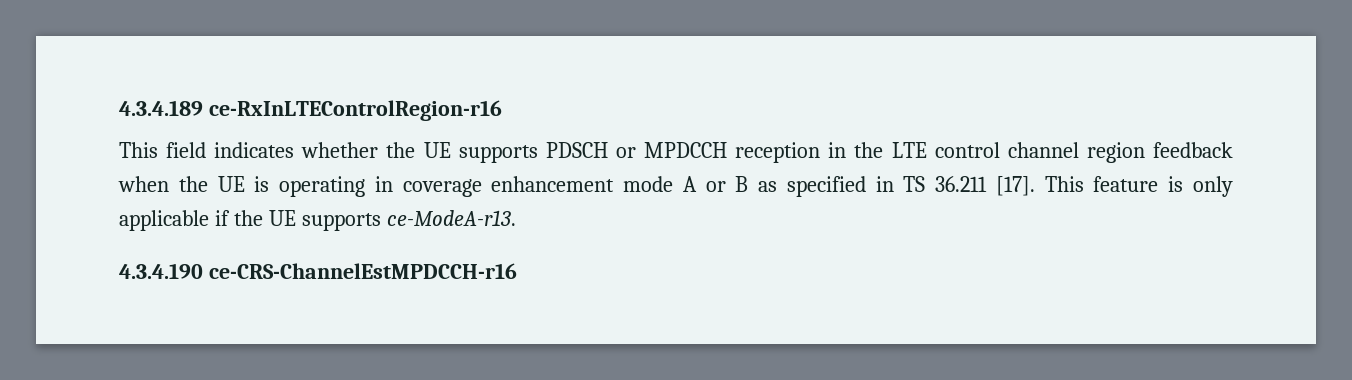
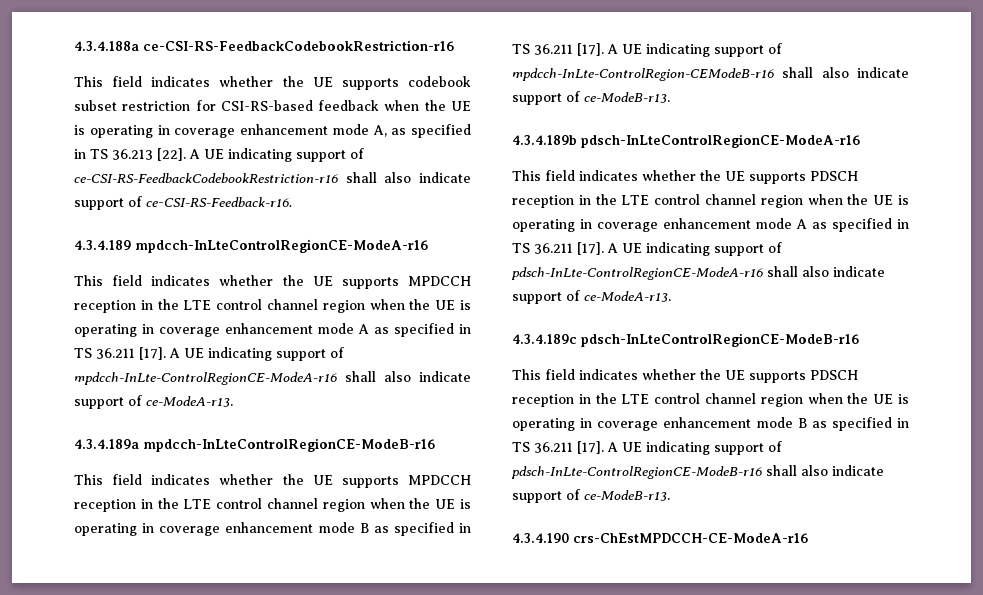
[119,100,502,121] [119,142,1145,163] 4.3.4.189 ce-RxInLTEControlRegion-r16 // This field indicates whether the UE supports PDSCH or MPDCCH reception in the LTE control channel region -> [74,40,454,51] [74,76,471,90] [74,100,313,111] 4.3.4.188a ce-CSI-RS-FeedbackCodebookRestriction-r16 // This field indicates whether the UE supports codebook subset restriction for CSI-RS-based
[682,176,1234,197] [119,210,516,231] A or B as specified in TS 36.211 [17]. This feature is only applicable if the UE supports ce-ModeA-r13. -> [372,124,471,138] [74,148,364,162] [74,172,472,183] [74,196,292,210] [74,239,428,253] [74,275,471,289] [74,299,471,313] [74,323,471,337] [74,347,344,361] [74,371,471,385] [74,395,233,409] [74,438,435,452] [74,474,471,488] [74,498,471,512] [74,522,471,536] [512,43,782,57] [512,67,909,81] [512,91,670,105] [512,134,860,148] [512,170,858,184] [512,194,909,208] [512,218,909,232] [512,242,782,256] [511,266,885,280] [512,290,671,304] [512,333,859,347] [512,369,858,383] [512,393,909,407] [512,417,909,431] [512,441,782,455] [511,465,884,479] [512,489,670,503] A, as specified in TS 36.213 [22]. A UE indicating support of ce-CSI-RS-FeedbackCodebookRestriction-r16 shall also indicate support of ce-CSI-RS-Feedback-r16. // 4.3.4.189 mpdcch-InLteControlRegionCE-ModeA-r16 // This field indicates whether the UE supports MPDCCH reception in the LTE control channel region when the UE is operating in coverage enhancement mode A as specified in TS 36.211 [17]. A UE indicating support of mpdcch-InLte-ControlRegionCE-ModeA-r16 shall also indicate support of ce-ModeA-r13. // 4.3.4.189a mpdcch-InLteControlRegionCE-ModeB-r16 // This field indicates whether the UE supports MPDCCH reception in the LTE control channel region when the UE is operating in coverage enhancement mode B as specified in TS 36.211 [17]. A UE indicating support of mpdcch-InLte-ControlRegion-CEModeB-r16 shall also indicate support of ce-ModeB-r13. // 4.3.4.189b pdsch-InLteControlRegionCE-ModeA-r16 // This field indicates whether the UE supports PDSCH reception in the LTE control channel region when the UE is operating in coverage enhancement mode A as specified in TS 36.211 [17]. A UE indicating support of pdsch-InLte-ControlRegionCE-ModeA-r16 shall also indicate support of ce-ModeA-r13. // 4.3.4.189c pdsch-InLteControlRegionCE-ModeB-r16 // This field indicates whether the UE supports PDSCH reception in the LTE control channel region when the UE is operating in coverage enhancement mode B as specified in TS 36.211 [17]. A UE indicating support of pdsch-InLte-ControlRegionCE-ModeB-r16 shall also indicate support of ce-ModeB-r13.
[208,263,517,279] ce-CRS-ChannelEstMPDCCH-r16 -> [573,533,808,543] crs-ChEstMPDCCH-CE-ModeA-r16

